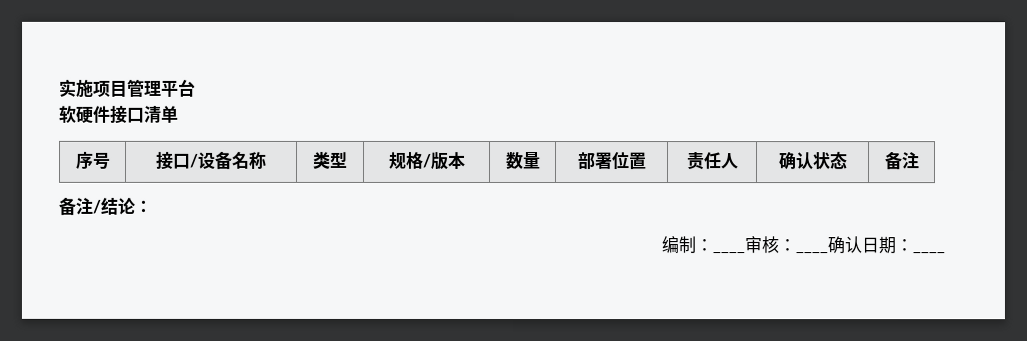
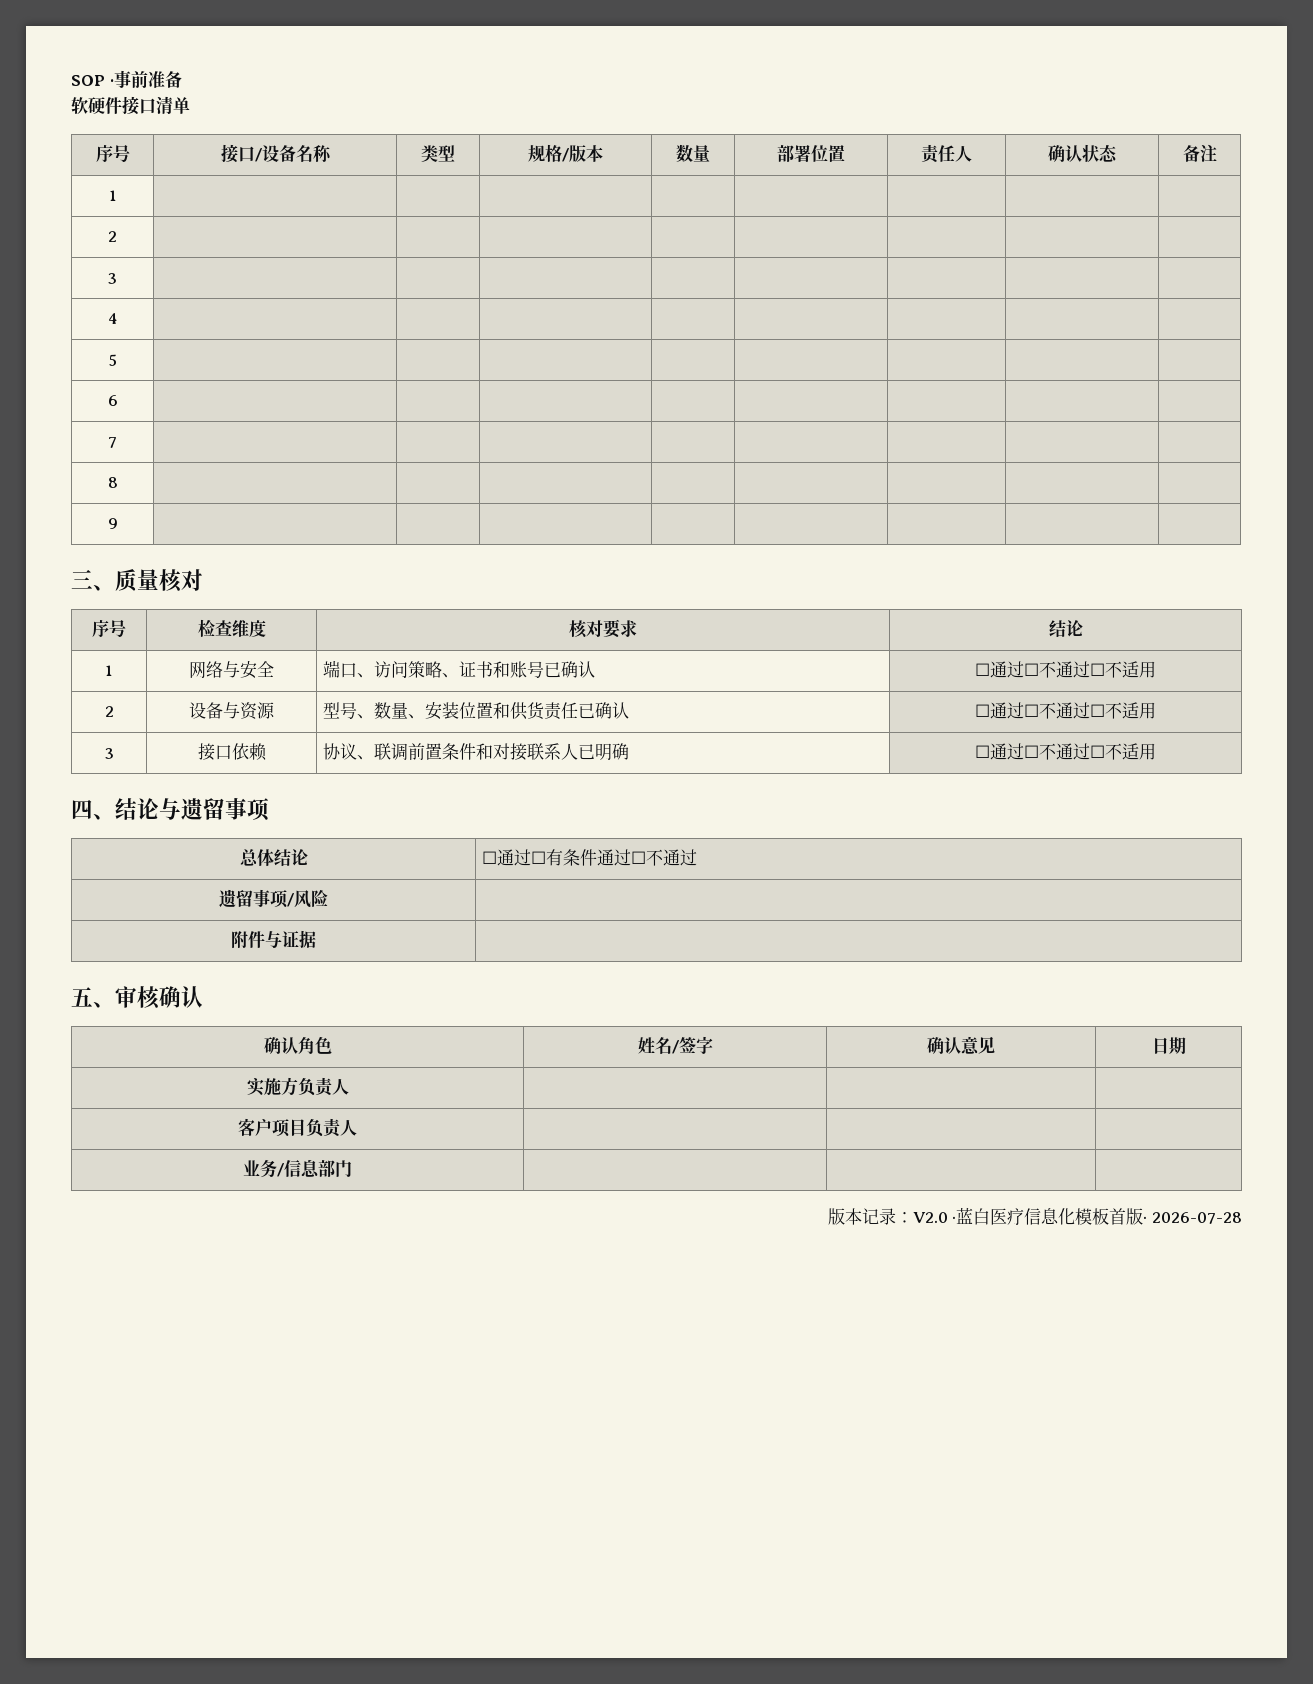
[59,78,196,97] 实施项目管理平台 -> [71,70,182,88] SOP ·事前准备
[58,196,152,216] [661,236,945,255] // 备注/结论： // 编制：____审核：____确认日期：____ -> [108,190,117,201] [108,231,117,242] [108,273,117,284] [107,313,118,324] [108,354,117,366] [107,395,118,406] [108,437,117,448] [107,477,118,488] [107,518,118,529] [71,569,203,593] [92,620,126,637] [197,619,266,637] [569,619,637,638] [1048,620,1083,638] [105,665,113,676] [189,661,274,679] [322,660,595,678] [975,661,1156,678] [104,706,114,717] [189,702,275,720] [322,702,629,720] [975,702,1156,719] [104,748,114,759] [197,743,267,761] [322,743,629,761] [975,743,1156,760] [71,798,270,821] [239,849,308,867] [481,849,697,866] [219,889,328,908] [231,930,316,949] [71,986,203,1010] [263,1036,332,1054] [637,1036,713,1054] [927,1036,995,1055] [1151,1037,1186,1054] [246,1077,349,1097] [238,1118,357,1138] [243,1159,352,1178] [827,1207,1242,1225] // 1 | | | | | | | | // 2 | | | | | | | | // 3 | | | | | | | | // 4 | | | | | | | | // 5 | | | | | | | | // 6 | | | | | | | | // 7 | | | | | | | | // 8 | | | | | | | | // 9 | | | | | | | | // 三、质量核对 // 序号 | 检查维度 | 核对要求 | 结论 // 1 | 网络与安全 | 端口、访问策略、证书和账号已确认 | ☐通过☐不通过☐不适用 // 2 | 设备与资源 | 型号、数量、安装位置和供货责任已确认 | ☐通过☐不通过☐不适用 // 3 | 接口依赖 | 协议、联调前置条件和对接联系人已明确 | ☐通过☐不通过☐不适用 // 四、结论与遗留事项 // 总体结论 | ☐通过☐有条件通过☐不通过 // 遗留事项/风险 | // 附件与证据 | // 五、审核确认 // 确认角色 | 姓名/签字 | 确认意见 | 日期 // 实施方负责人 | | | // 客户项目负责人 | | | // 业务/信息部门 | | | // 版本记录：V2.0 ·蓝白医疗信息化模板首版· 2026-07-28

